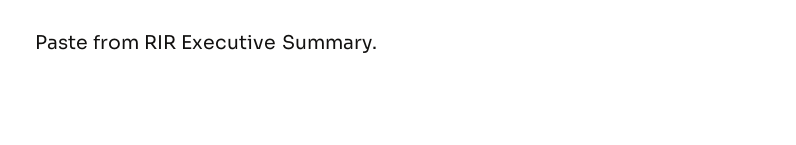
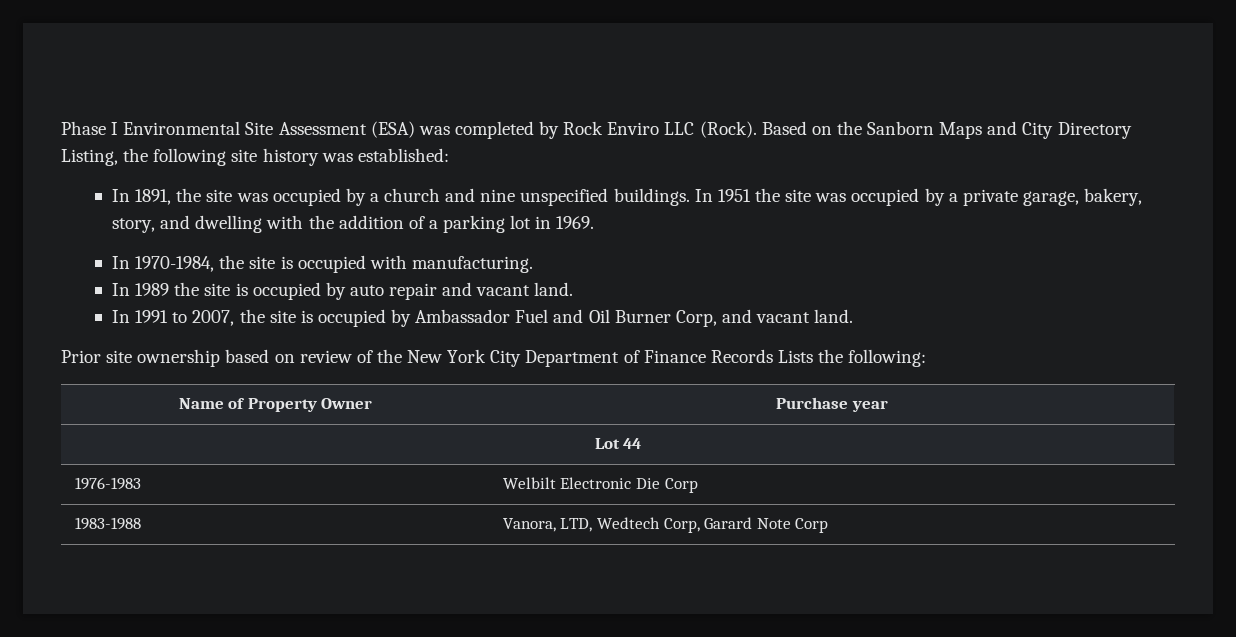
[35,34,377,53] Paste from RIR Executive Summary. -> [61,121,1132,139] [61,148,449,166] [112,188,1143,206] [112,215,595,233] [112,255,533,273] [112,282,574,300] [112,309,854,327] [61,349,927,367] [178,398,373,412] [776,397,888,412] [594,438,642,449] [74,477,141,490] [502,477,698,493] [74,517,141,530] [502,517,829,533] Phase I Environmental Site Assessment (ESA) was completed by Rock Enviro LLC (Rock). Based on the Sanborn Maps and City Directory Listing, the following site history was established: // In 1891, the site was occupied by a church and nine unspecified buildings. In 1951 the site was occupied by a private garage, bakery, story, and dwelling with the addition of a parking lot in 1969. // In 1970-1984, the site is occupied with manufacturing. // In 1989 the site is occupied by auto repair and vacant land. // In 1991 to 2007, the site is occupied by Ambassador Fuel and Oil Burner Corp, and vacant land. // Prior site ownership based on review of the New York City Department of Finance Records Lists the following: // Name of Property Owner | Purchase year // Lot 44 // 1976-1983 | Welbilt Electronic Die Corp // 1983-1988 | Vanora, LTD, Wedtech Corp, Garard Note Corp

